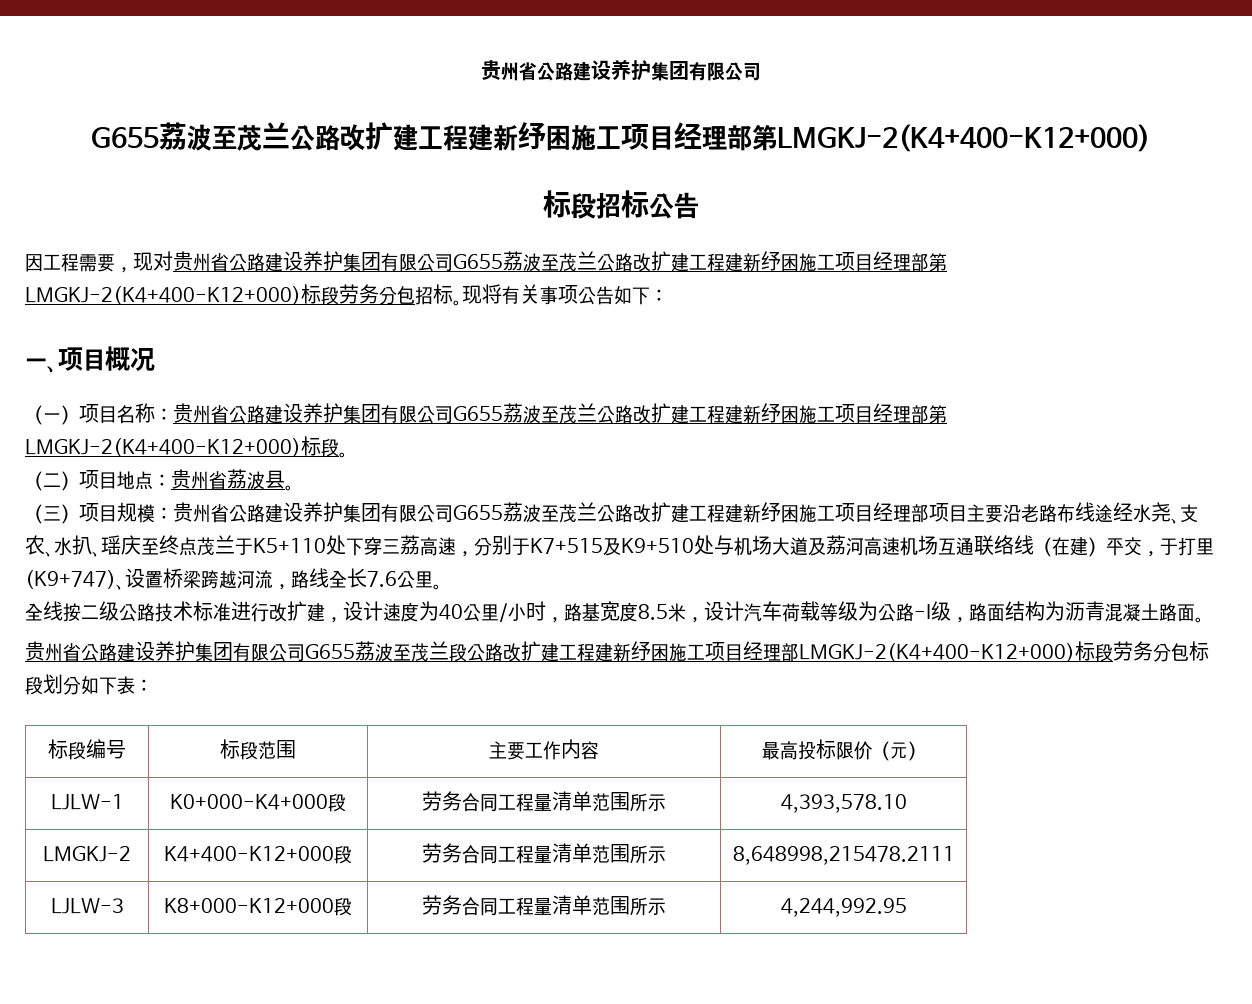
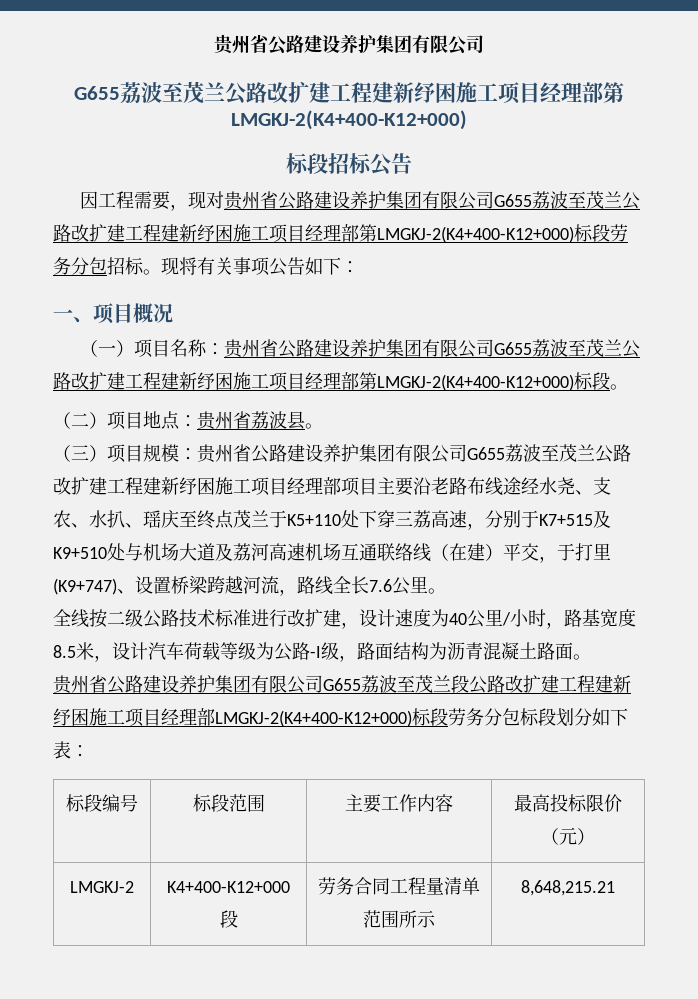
[50,794,124,810] [170,793,346,812] [422,791,666,812] [780,794,907,813] // LJLW-1 | K0+000-K4+000段 | 劳务合同工程量清单范围所示 | 4,393,578.10 -> (595, 836) none
[732,846,955,865] [50,898,124,914] [164,897,352,916] [422,895,666,916] [780,898,907,917] 8,648998,215478.2111 // LJLW-3 | K8+000-K12+000段 | 劳务合同工程量清单范围所示 | 4,244,992.95 -> [521,880,615,896] 8,648,215.21

